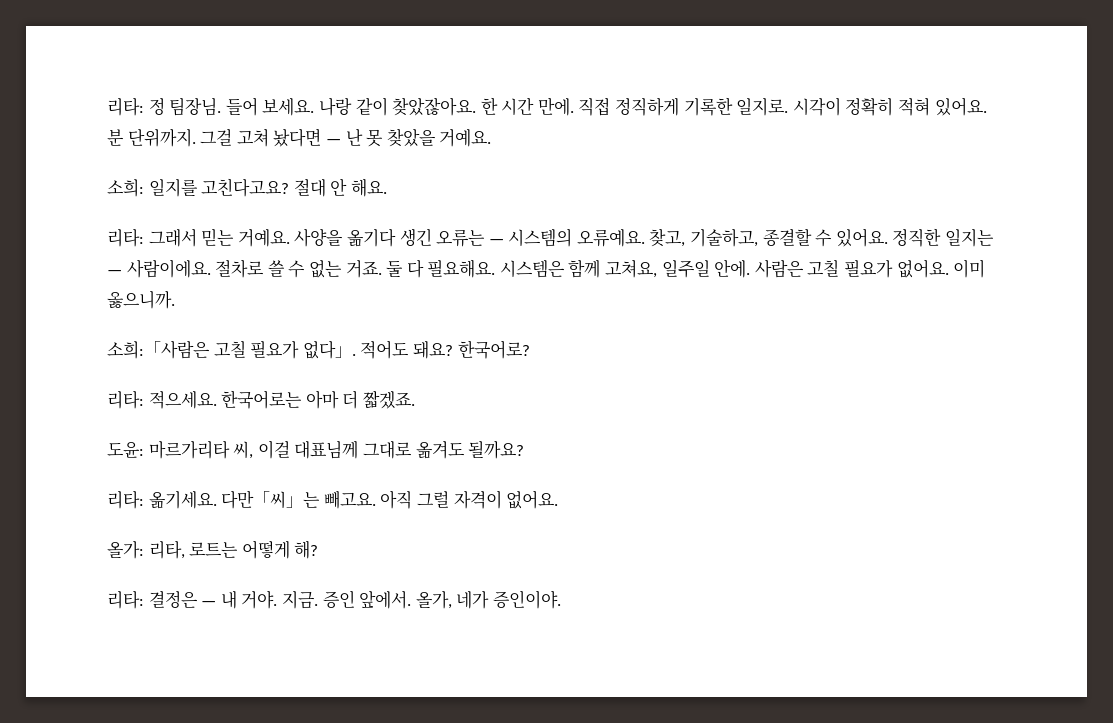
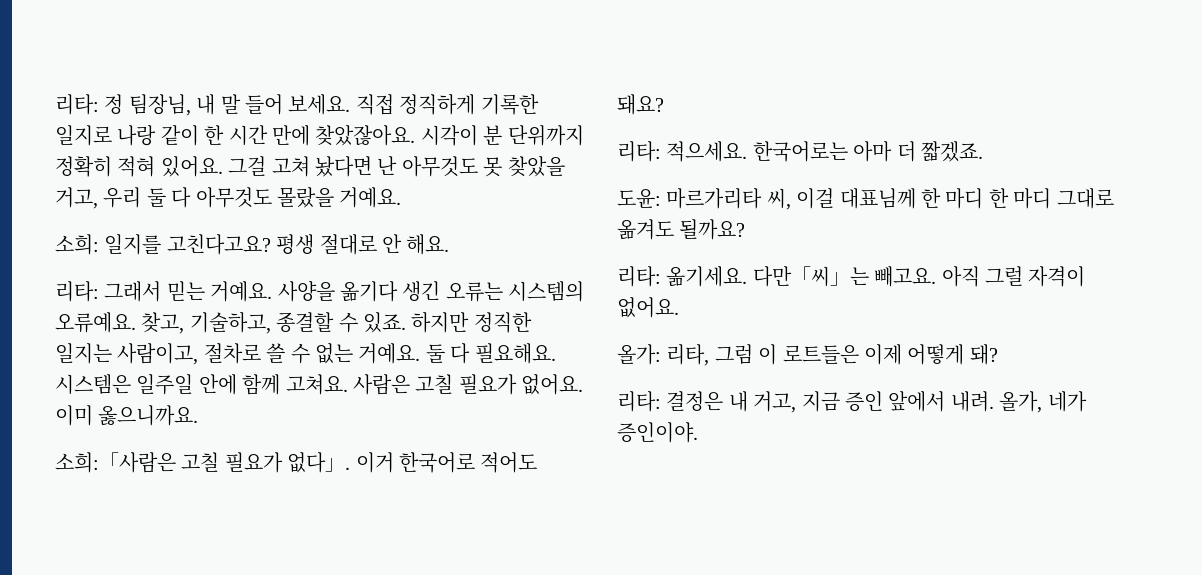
[169,97,841,116] 팀장님. 들어 보세요. 나랑 같이 찾았잖아요. 한 시간 만에. 직접 정직하게 기록한 일지로. 시각이 -> [128,94,539,116] [55,125,584,146] 팀장님, 내 말 들어 보세요. 직접 정직하게 기록한 일지로 나랑 같이 한 시간 만에 찾았잖아요. 시각이 분 단위까지
[107,129,196,147] 분 단위까지. -> (223, 166) none
[325,128,436,147] — 난 못 찾았을 -> [377,156,565,177] [55,187,334,209] 난 아무것도 못 찾았을 거고, 우리 둘 다 아무것도 몰랐을
[293,178,326,197] 절대 -> [276,234,377,255] 평생 절대로
[488,239,504,244] — -> (503, 292) none
[835,228,995,247] [107,259,211,278] 있어요. 정직한 일지는 — 사람이에요. -> [363,312,532,333] [55,343,199,365] 있죠. 하지만 정직한 일지는 사람이고,
[345,260,382,278] 거죠. -> [358,343,421,364] 거예요.
[568,259,751,278] 함께 고쳐요, 일주일 안에. -> [136,374,348,395] 일주일 안에 함께 고쳐요.
[107,291,175,309] 옳으니까. -> [98,405,199,426] 옳으니까요.
(356, 355) none -> [355,452,475,473] 이거 한국어로
[457,340,530,359] 한국어로? -> (664, 104) none
(359, 449) none -> [921,188,1052,209] 한 마디 한 마디
[189,540,319,559] [107,590,412,609] 로트는 어떻게 해? // 리타: 결정은 — 내 거야. 지금. 증인 앞에서. -> [714,344,998,365] [617,391,994,413] 그럼 이 로트들은 이제 어떻게 돼? // 리타: 결정은 내 거고, 지금 증인 앞에서 내려.

